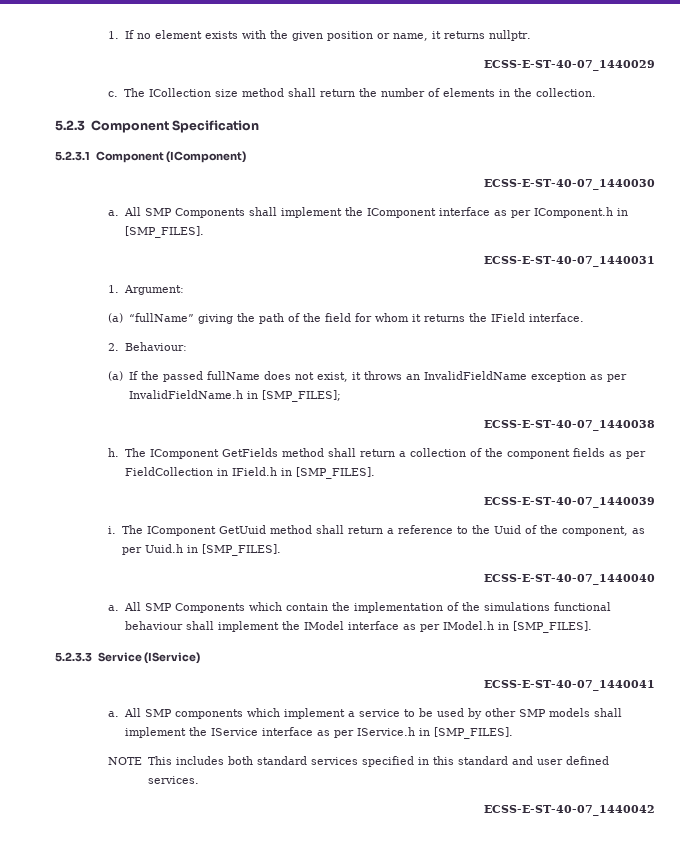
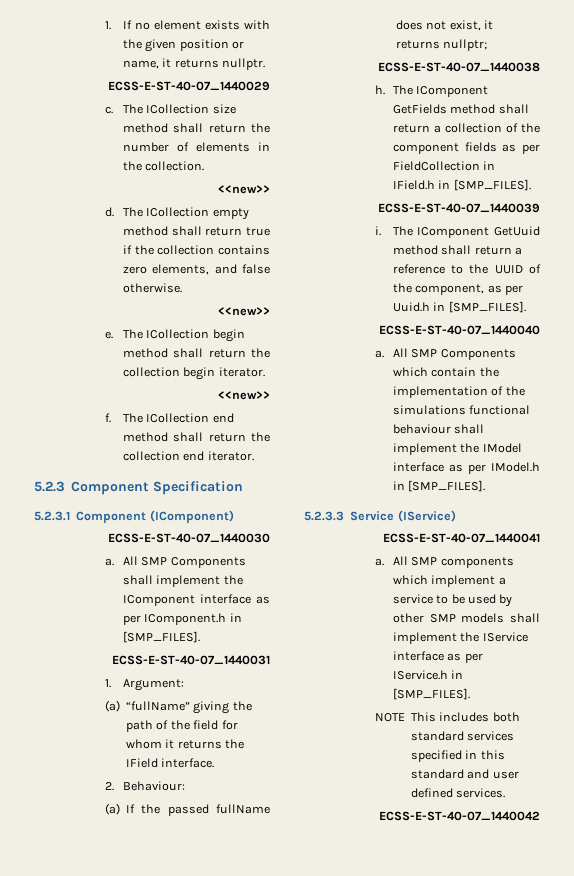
(596, 92) none -> [218,185,270,194] [104,207,249,220] [122,226,270,236] [122,245,270,255] [122,264,270,275] [122,283,182,293] [218,307,270,316] [104,329,245,342] [122,348,270,358] [122,367,265,380] [218,391,270,400] [104,413,234,423] [122,432,270,442] [122,451,254,461] // <<new>> // d. The ICollection empty method shall return true if the collection contains zero elements, and false otherwise. // <<new>> // e. The ICollection begin method shall return the collection begin iterator. // <<new>> // f. The ICollection end method shall return the collection end iterator.
[363,371,627,382] [128,390,341,402] throws an InvalidFieldName exception as per InvalidFieldName.h in [SMP_FILES]; -> [396,39,488,51] returns nullptr;
[493,525,521,534] Uuid -> [494,265,523,274] UUID

